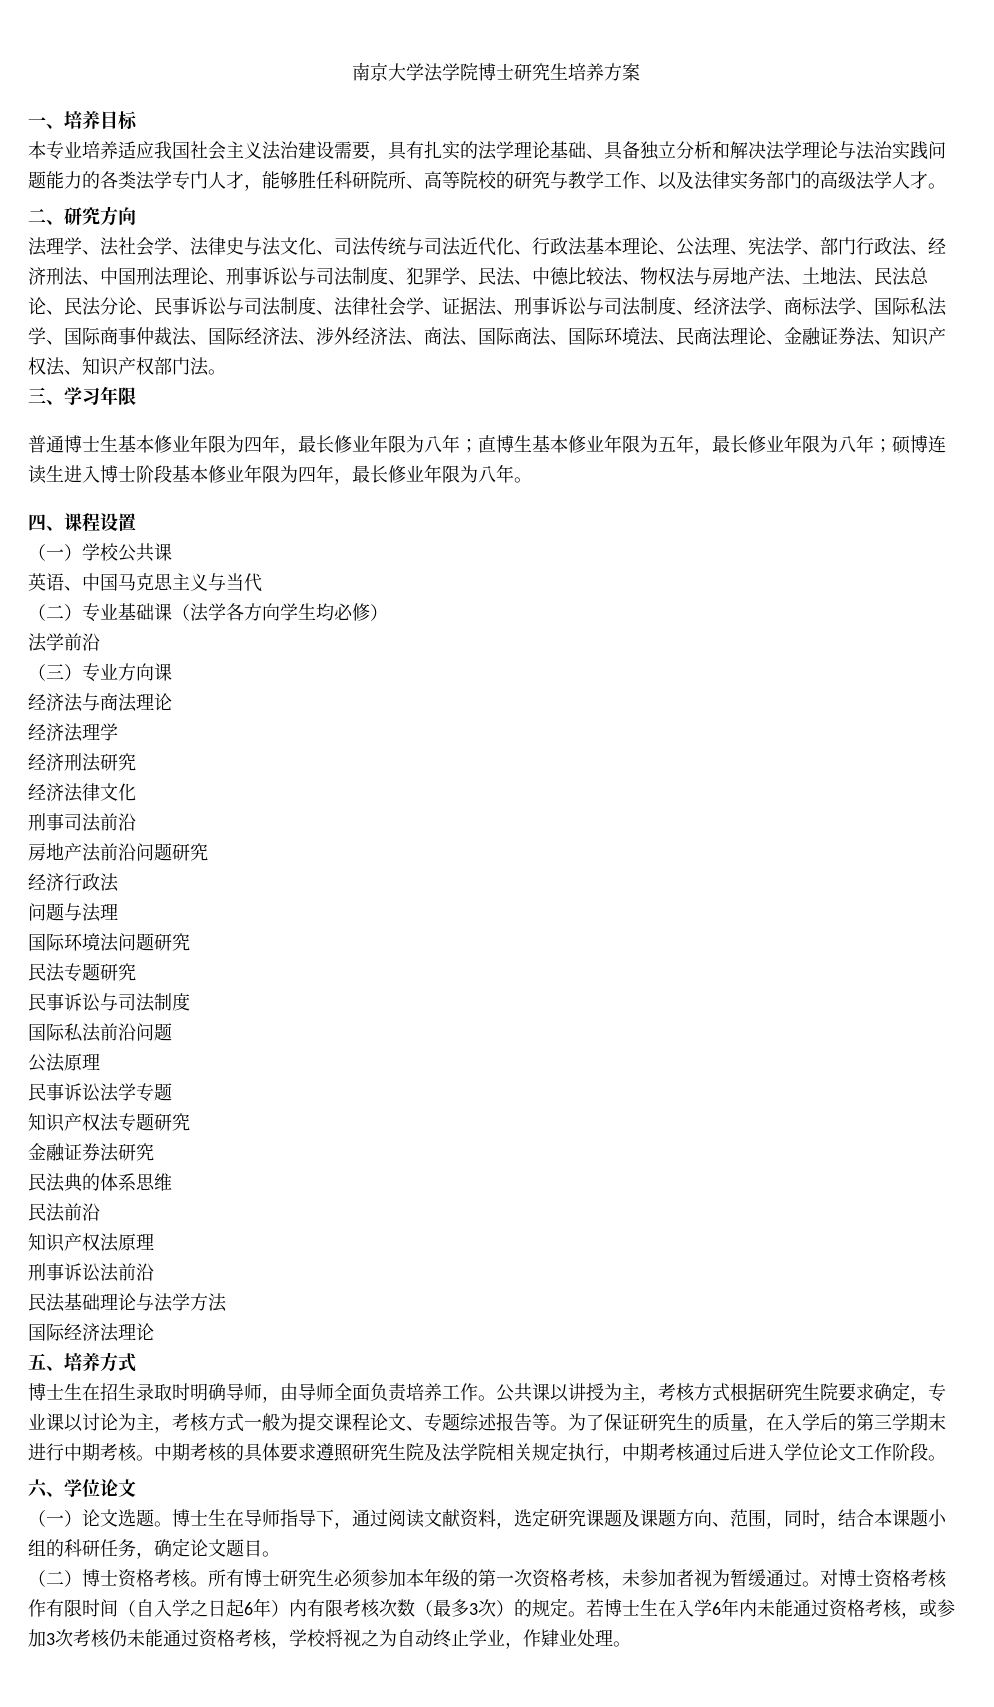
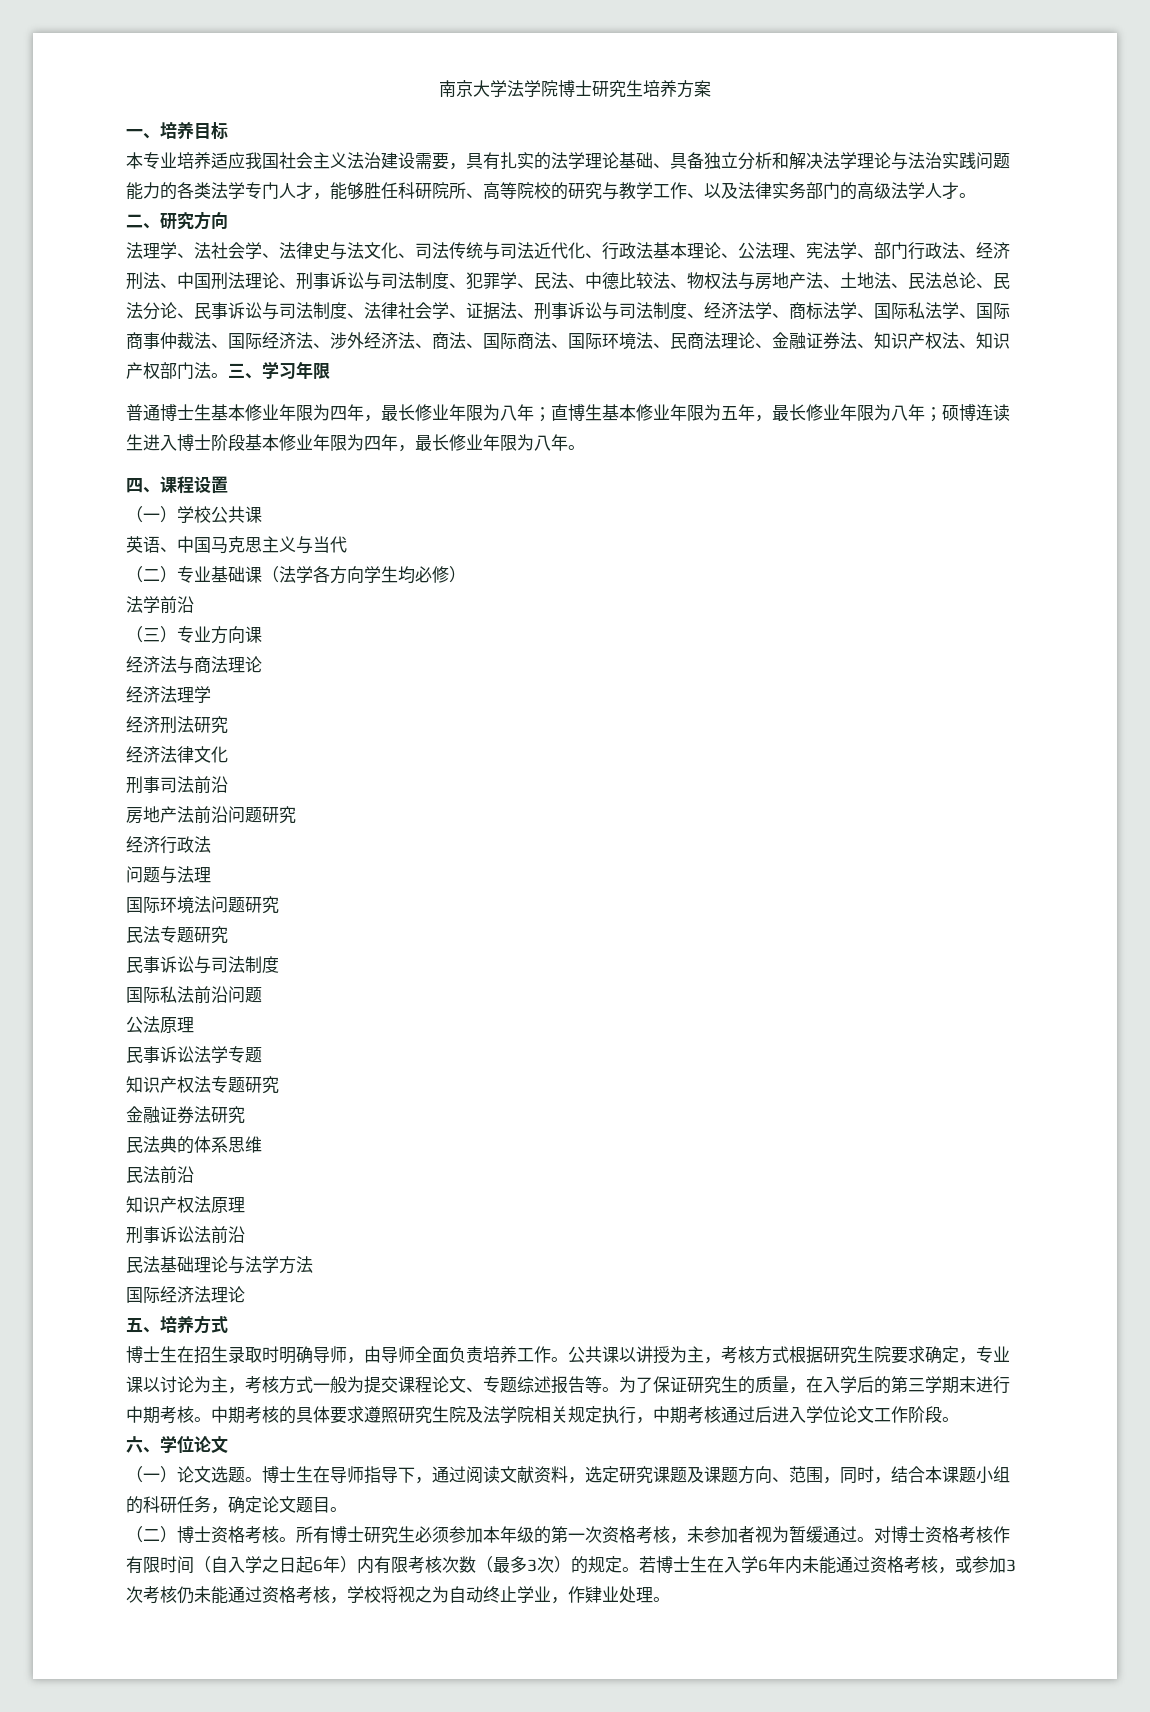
(226, 372) // -> (228, 375) none

